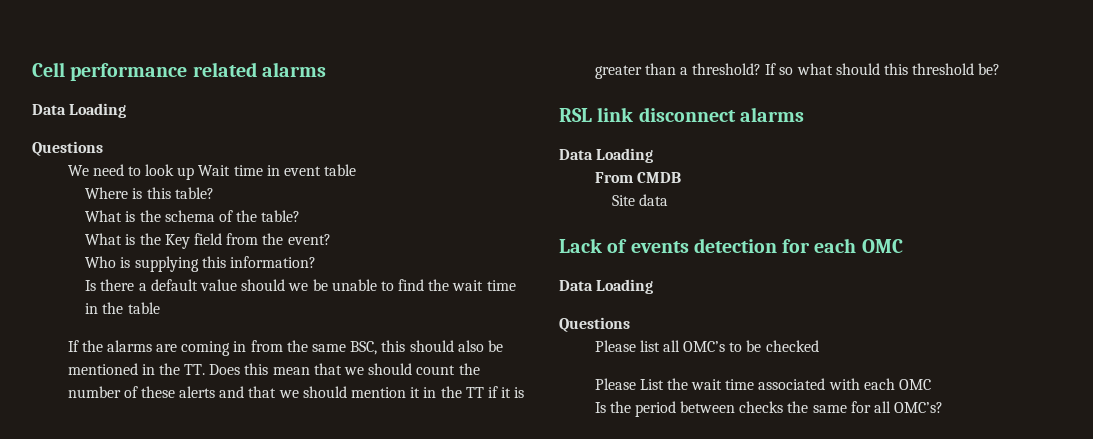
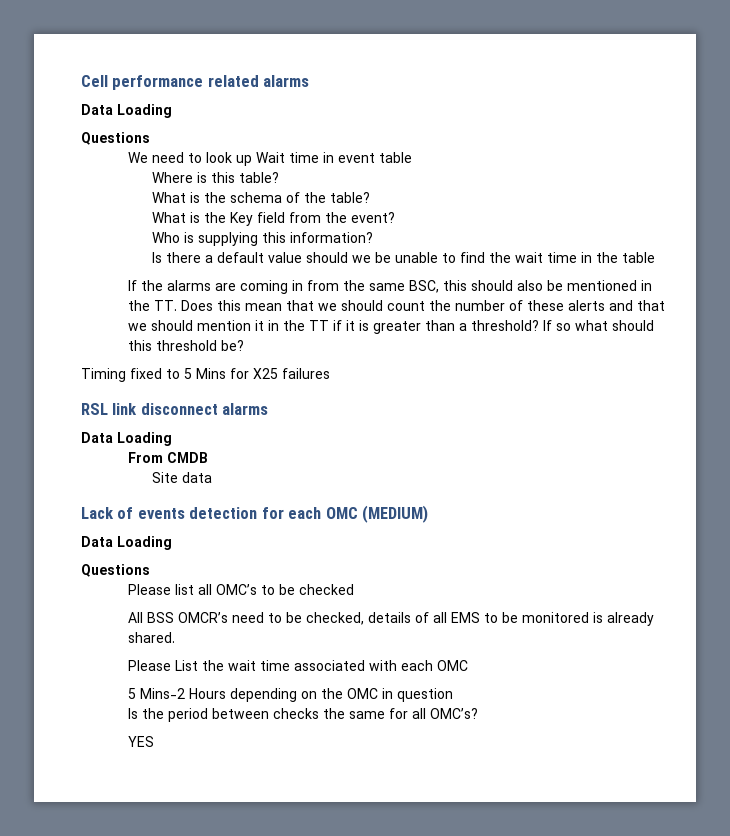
(1001, 69) none -> [81,368,330,382] // Timing fixed to 5 Mins for X25 failures
(903, 246) none -> [362,505,429,523] (MEDIUM)
(819, 346) none -> [128,612,655,626] [128,632,176,643] // All BSS OMCR’s need to be checked, details of all EMS to be monitored is already shared.
(931, 384) none -> [128,688,454,702] // 5 Mins-2 Hours depending on the OMC in question
(944, 407) none -> [128,736,155,747] // YES

